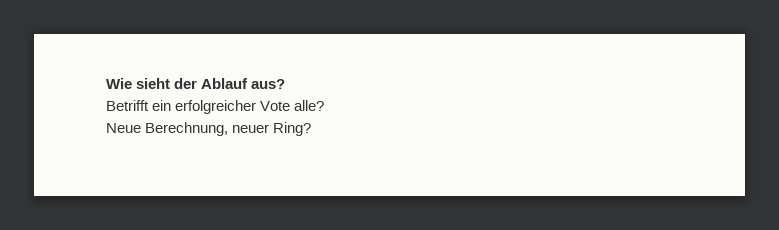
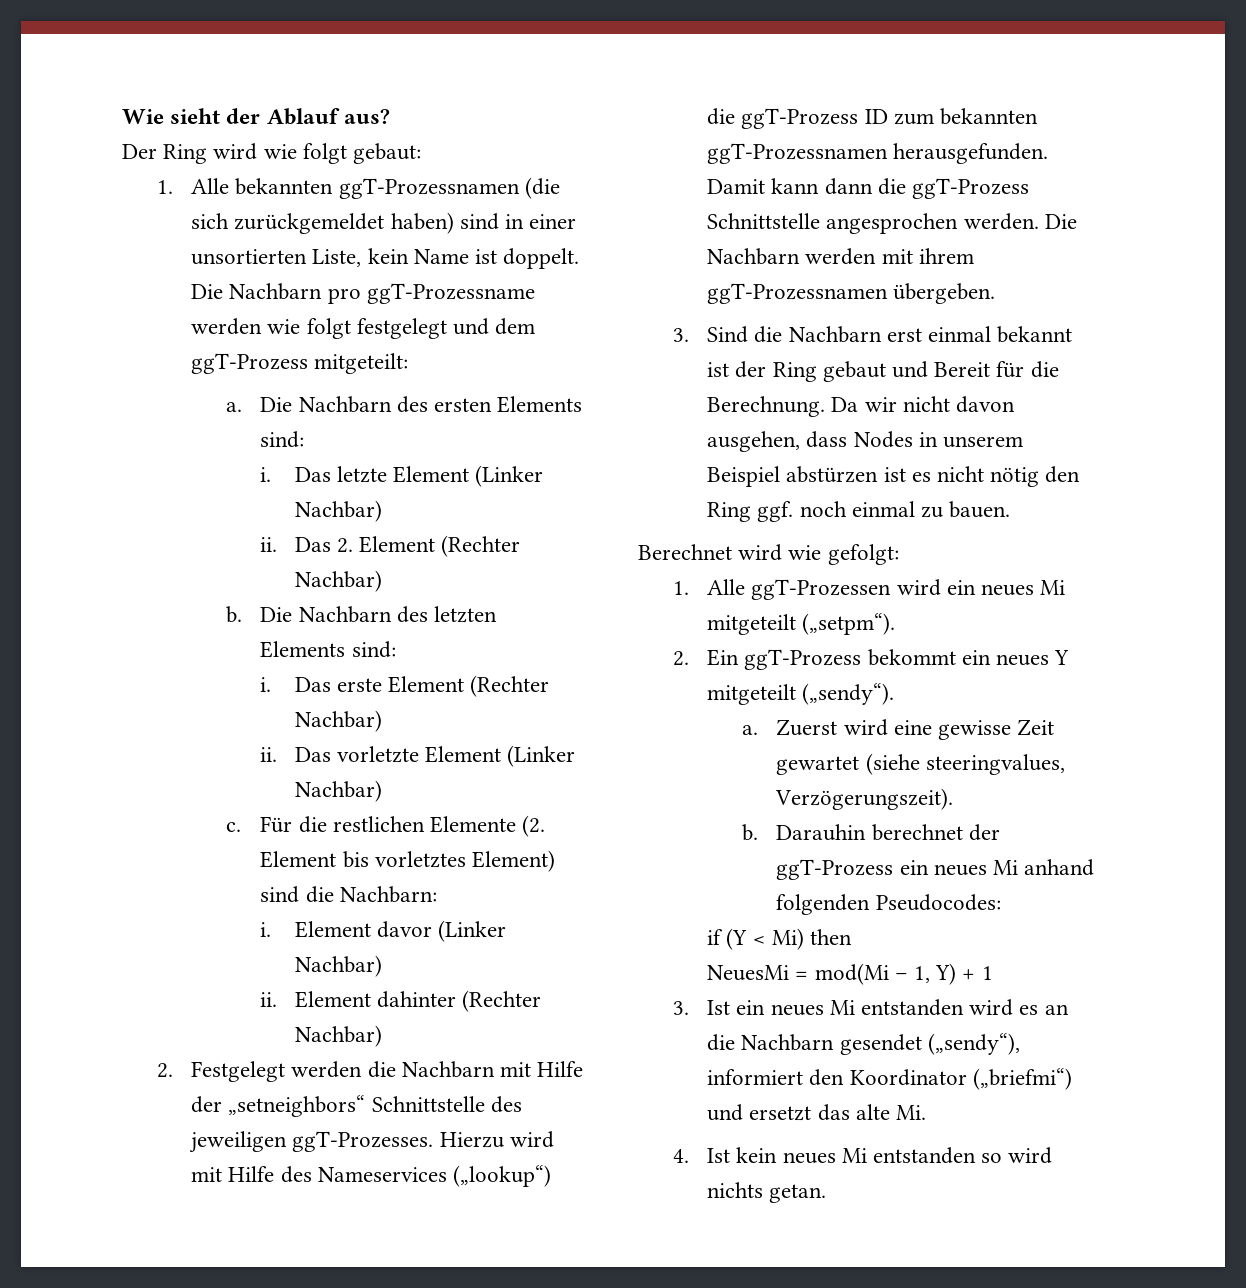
[106,100,325,114] [106,122,312,136] Betrifft ein erfolgreicher Vote alle? // Neue Berechnung, neuer Ring? -> [122,143,422,164] [156,177,560,199] [191,212,577,234] [191,248,580,269] [191,283,535,304] [191,318,536,339] [191,353,409,374] [225,396,583,413] [260,431,305,448] [260,465,544,487] [294,500,382,522] [260,535,521,557] [294,570,382,592] [225,606,497,623] [260,641,396,658] [260,675,550,697] [294,710,382,732] [260,745,576,767] [294,780,382,802] [225,815,546,837] [260,850,555,872] [260,886,437,903] [260,920,507,942] [294,955,382,977] [260,990,542,1012] [294,1025,382,1047] [156,1061,584,1082] [191,1095,522,1117] [189,1131,554,1153] [191,1165,551,1187] [707,108,1038,129] [707,143,1049,164] [707,178,1029,199] [707,213,1077,234] [707,248,974,265] [707,283,996,304] [672,326,1073,343] [707,361,1059,382] [707,396,1015,417] [707,431,1023,452] [707,466,1081,487] [707,501,1011,522] [638,544,899,565] [672,579,1066,600] [707,613,896,635] [672,649,1070,670] [707,683,895,705] [741,719,1055,740] [776,753,1065,775] [775,788,954,810] [741,824,1000,841] [776,859,1095,880] [776,894,1001,915] [707,928,852,950] [707,963,993,985] [672,999,1069,1016] [707,1033,1020,1055] [707,1068,1072,1090] [707,1104,926,1121] [672,1147,1053,1164] [707,1182,827,1203] Der Ring wird wie folgt gebaut: // 1. Alle bekannten ggT-Prozessnamen (die sich zurückgemeldet haben) sind in einer unsortierten Liste, kein Name ist doppelt. Die Nachbarn pro ggT-Prozessname werden wie folgt festgelegt und dem ggT-Prozess mitgeteilt: // a. Die Nachbarn des ersten Elements sind: // i. Das letzte Element (Linker Nachbar) // ii. Das 2. Element (Rechter Nachbar) // b. Die Nachbarn des letzten Elements sind: // i. Das erste Element (Rechter Nachbar) // ii. Das vorletzte Element (Linker Nachbar) // c. Für die restlichen Elemente (2. Element bis vorletztes Element) sind die Nachbarn: // i. Element davor (Linker Nachbar) // ii. Element dahinter (Rechter Nachbar) // 2. Festgelegt werden die Nachbarn mit Hilfe der „setneighbors“ Schnittstelle des jeweiligen ggT-Prozesses. Hierzu wird mit Hilfe des Nameservices („lookup“) die ggT-Prozess ID zum bekannten ggT-Prozessnamen herausgefunden. Damit kann dann die ggT-Prozess Schnittstelle angesprochen werden. Die Nachbarn werden mit ihrem ggT-Prozessnamen übergeben. // 3. Sind die Nachbarn erst einmal bekannt ist der Ring gebaut und Bereit für die Berechnung. Da wir nicht davon ausgehen, dass Nodes in unserem Beispiel abstürzen ist es nicht nötig den Ring ggf. noch einmal zu bauen. // Berechnet wird wie gefolgt: // 1. Alle ggT-Prozessen wird ein neues Mi mitgeteilt („setpm“). // 2. Ein ggT-Prozess bekommt ein neues Y mitgeteilt („sendy“). // a. Zuerst wird eine gewisse Zeit gewartet (siehe steeringvalues, Verzögerungszeit). // b. Darauhin berechnet der ggT-Prozess ein neues Mi anhand folgenden Pseudocodes: // if (Y < Mi) then // NeuesMi = mod(Mi – 1, Y) + 1 // 3. Ist ein neues Mi entstanden wird es an die Nachbarn gesendet („sendy“), informiert den Koordinator („briefmi“) und ersetzt das alte Mi. // 4. Ist kein neues Mi entstanden so wird nichts getan.

